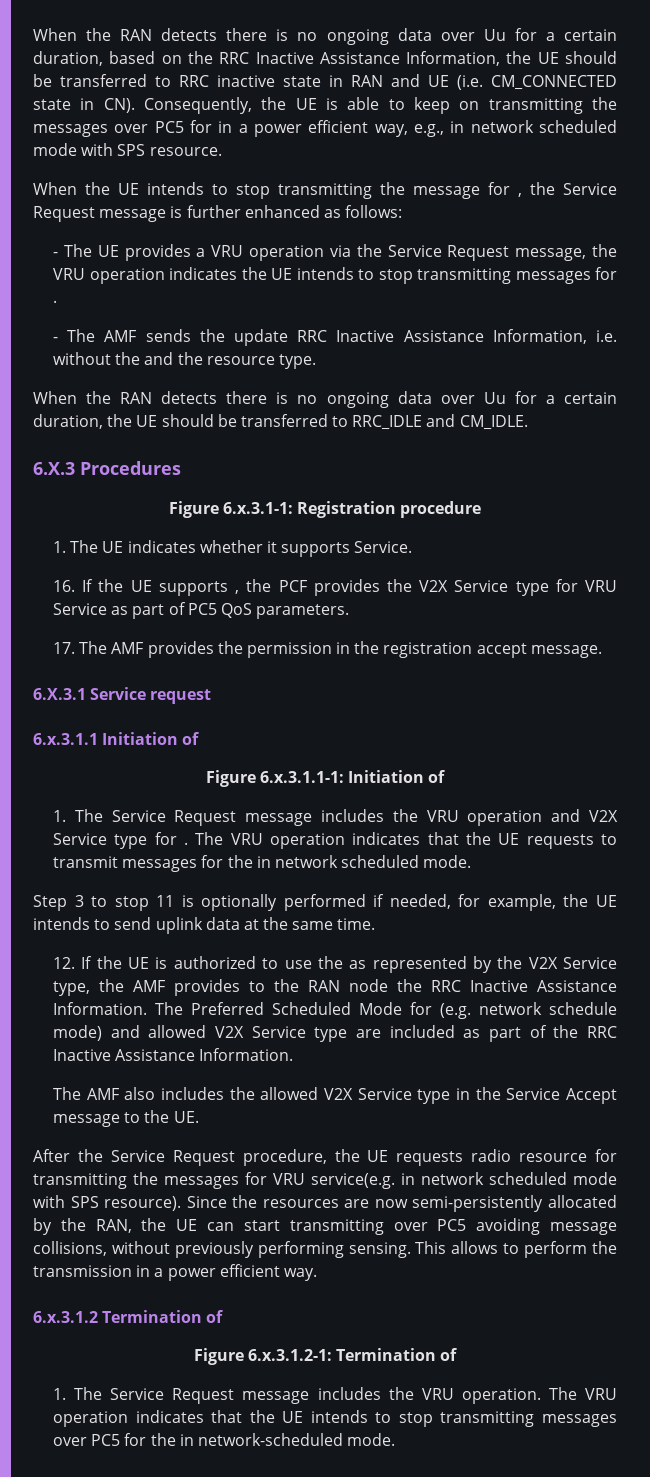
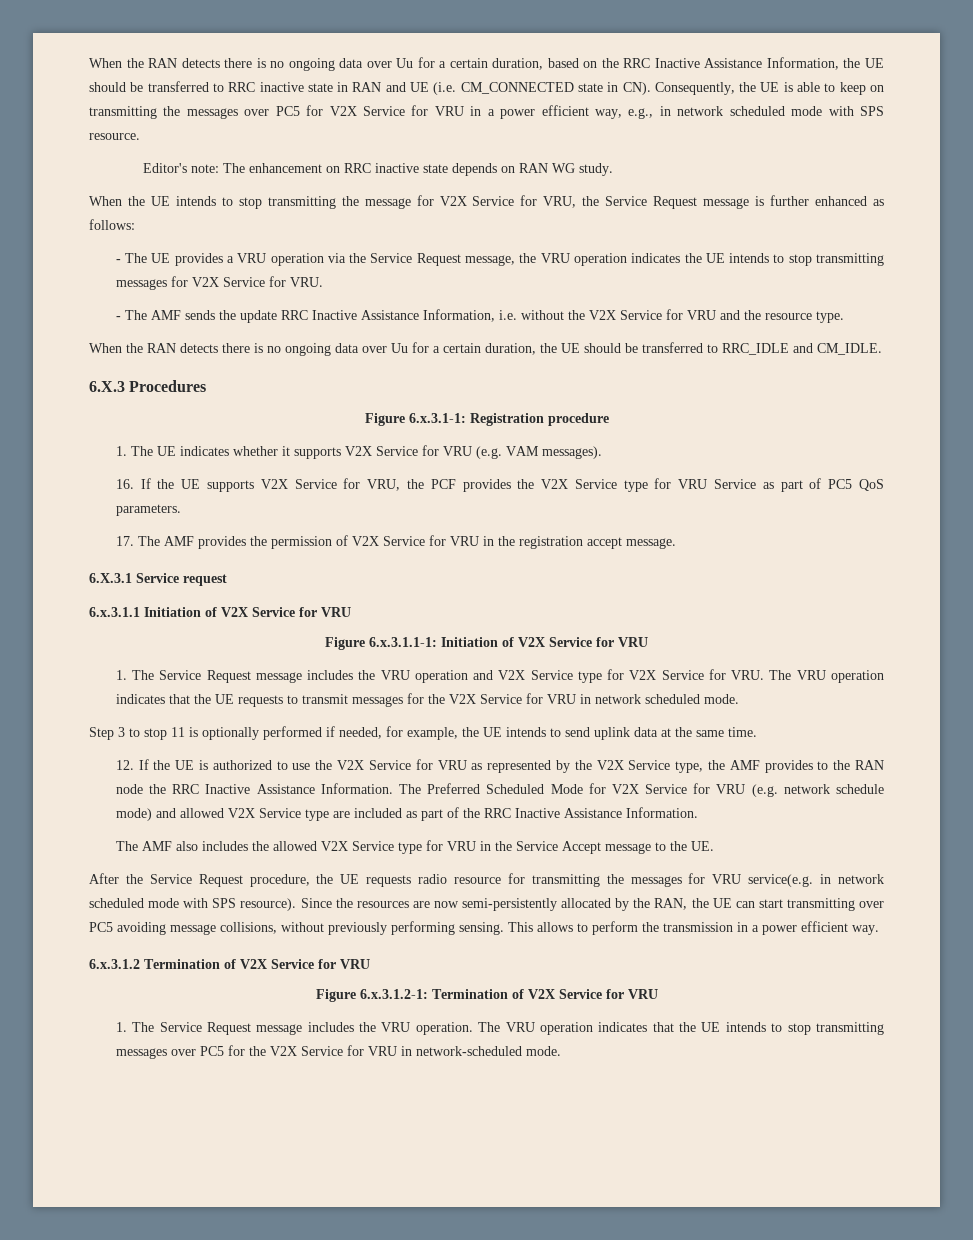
(212, 126) none -> [329,105,464,116] V2X Service for VRU
(222, 151) none -> [142,163,613,176] // Editor's note: The enhancement on RRC inactive state depends on RAN WG study.
[518,193,522,197] , -> [439,195,577,208] V2X Service for VRU,
[52,300,57,303] . -> [191,276,323,287] V2X Service for VRU.
(141, 358) none -> [588,309,716,320] V2X Service for VRU
[354,541,413,553] Service. -> [344,445,602,459] V2X Service for VRU (e.g. VAM messages).
[235,590,240,594] , -> [260,478,401,491] V2X Service for VRU,
(332, 650) none -> [335,535,479,546] of V2X Service for VRU
(200, 738) none -> [221,607,351,617] V2X Service for VRU
(446, 776) none -> [518,637,648,647] V2X Service for VRU
[183,842,188,845] . -> [629,669,765,680] V2X Service for VRU.
(253, 861) none -> [448,693,576,704] V2X Service for VRU
(343, 962) none -> [337,759,467,770] V2X Service for VRU
(432, 1008) none -> [611,783,746,794] V2X Service for VRU
(451, 1096) none -> [425,840,476,851] for VRU
(224, 1316) none -> [240,959,370,969] V2X Service for VRU
(458, 1354) none -> [527,989,658,999] V2X Service for VRU
(176, 1439) none -> [269,1045,397,1056] V2X Service for VRU

